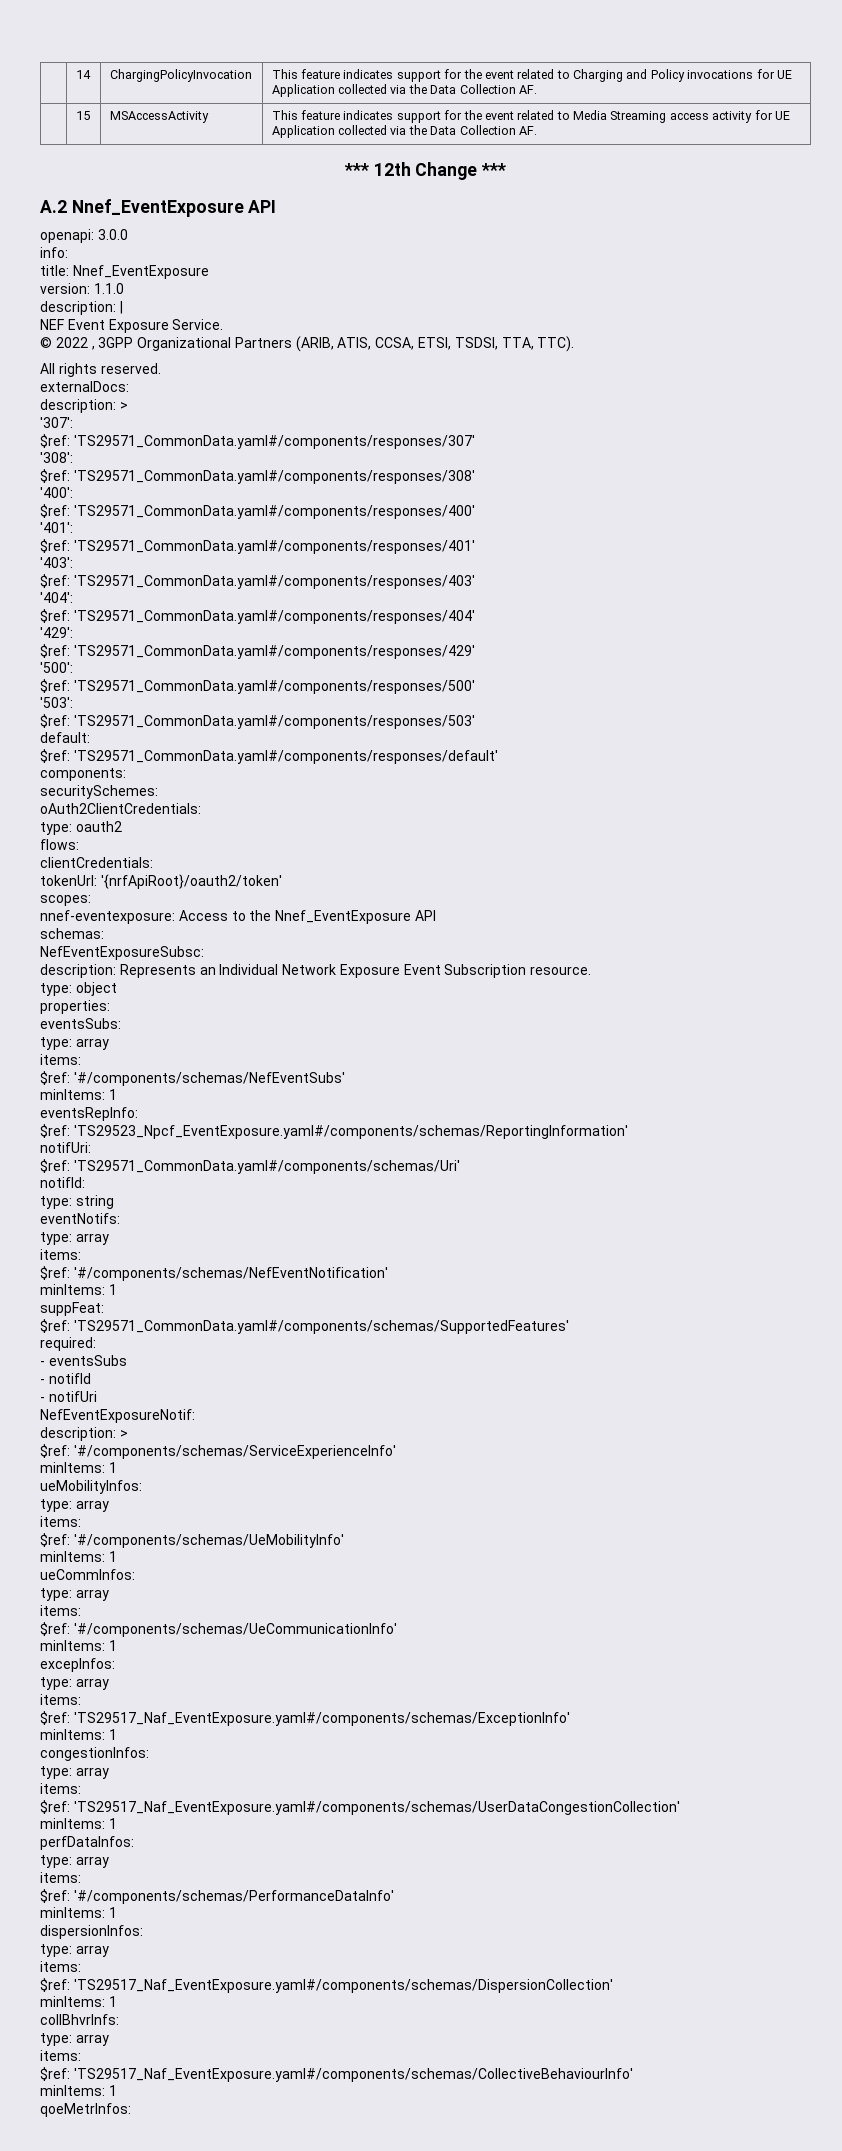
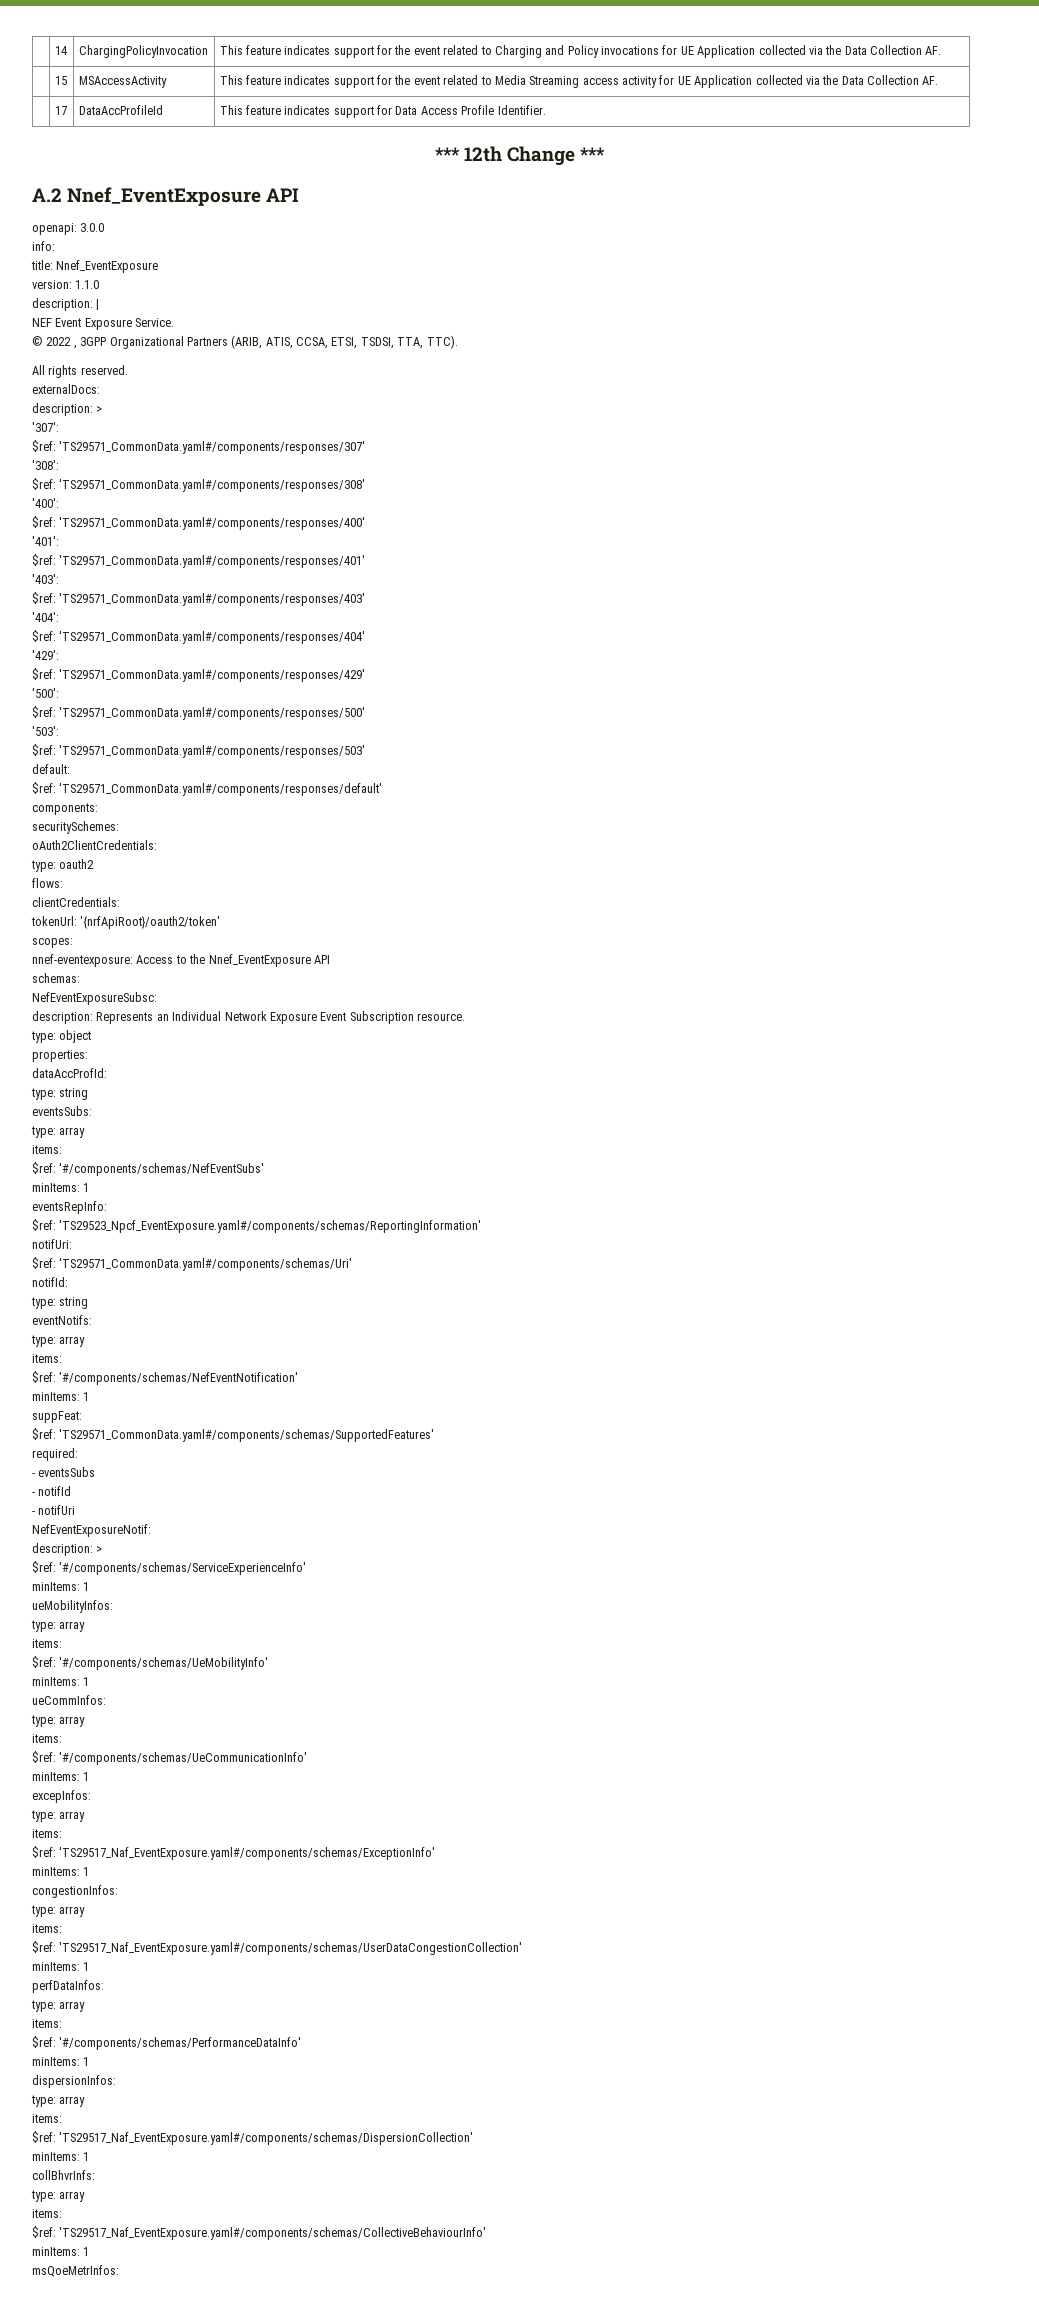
(537, 130) none -> [54,106,67,115] [78,105,163,115] [219,105,546,118] // | 17 | DataAccProfileId | This feature indicates support for Data Access Profile Identifier.
(110, 1007) none -> [32,1068,107,1078] [31,1088,89,1100] // dataAccProfId: // type: string
[40,2103,131,2117] qoeMetrInfos: -> [32,2265,119,2277] msQoeMetrInfos:

